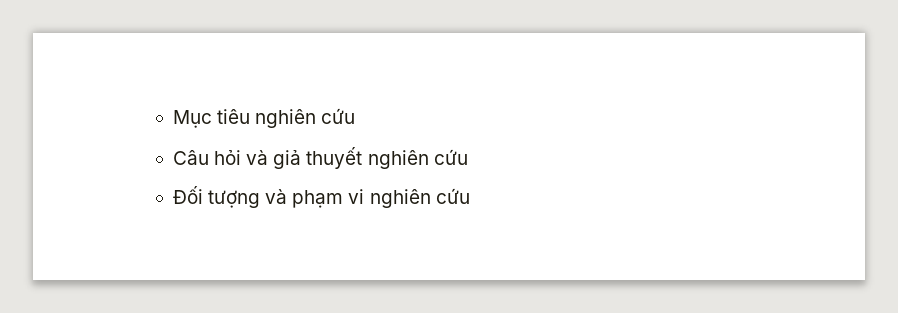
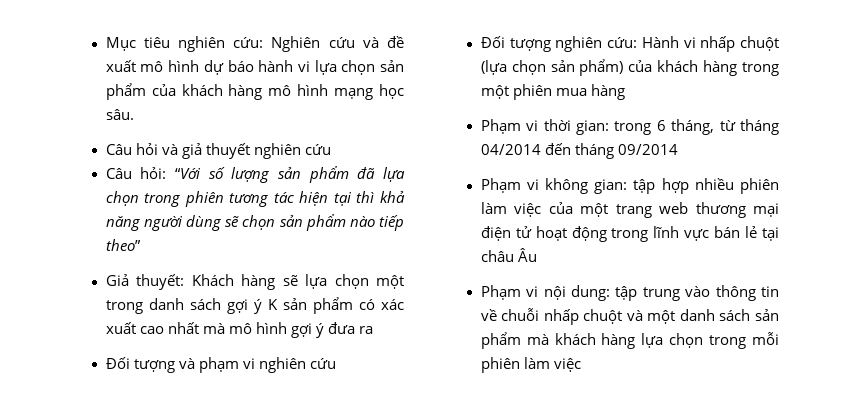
[321,108,356,124] cứu -> [233,36,404,52] [105,60,405,75] [105,83,404,100] [105,109,134,120] cứu: Nghiên cứu và đề xuất mô hình dự báo hành vi lựa chọn sản phẩm của khách hàng mô hình mạng học sâu.
(468, 157) none -> [105,166,405,183] [105,191,405,207] [105,214,404,231] [105,239,141,251] [105,274,404,290] [105,297,404,314] [105,322,374,338] // Câu hỏi: “Với số lượng sản phẩm đã lựa chọn trong phiên tương tác hiện tại thì khả năng người dùng sẽ chọn sản phẩm nào tiếp theo” // Giả thuyết: Khách hàng sẽ lựa chọn một trong danh sách gợi ý K sản phẩm có xác xuất cao nhất mà mô hình gợi ý đưa ra
(470, 196) none -> [480,36,779,52] [480,59,779,76] [480,84,625,100] [480,119,779,135] [480,143,678,159] [480,178,779,194] [480,202,779,218] [480,226,779,242] [480,248,537,262] [480,285,779,301] [480,308,779,325] [480,332,779,349] [480,357,581,373] // Đối tượng nghiên cứu: Hành vi nhấp chuột (lựa chọn sản phẩm) của khách hàng trong một phiên mua hàng // Phạm vi thời gian: trong 6 tháng, từ tháng 04/2014 đến tháng 09/2014 // Phạm vi không gian: tập hợp nhiều phiên làm việc của một trang web thương mại điện tử hoạt động trong lĩnh vực bán lẻ tại châu Âu // Phạm vi nội dung: tập trung vào thông tin về chuỗi nhấp chuột và một danh sách sản phẩm mà khách hàng lựa chọn trong mỗi phiên làm việc

